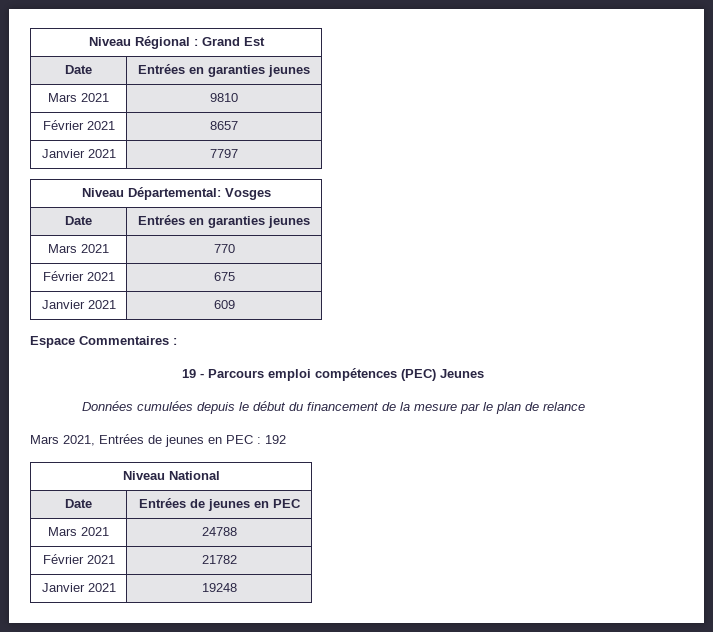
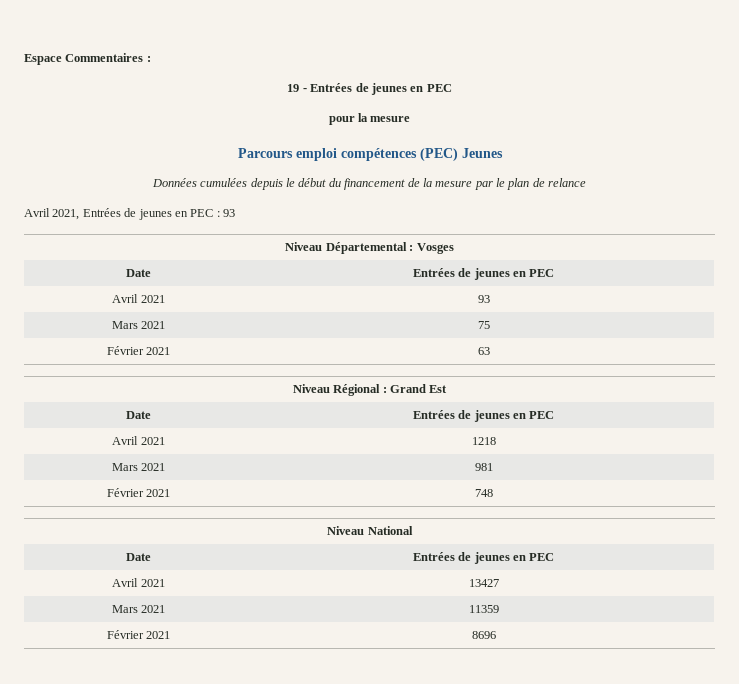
[88,36,265,49] [65,65,92,74] [138,64,310,77] [48,93,109,102] [210,93,238,102] [42,120,115,130] [210,121,238,130] [41,149,116,158] [210,149,238,158] [81,187,271,200] [65,216,92,225] [138,215,310,228] [48,244,109,253] [213,244,235,253] [42,271,115,281] [213,272,235,281] [41,300,116,309] [213,300,235,309] Niveau Régional : Grand Est // Date | Entrées en garanties jeunes // Mars 2021 | 9810 // Février 2021 | 8657 // Janvier 2021 | 7797 // Niveau Départemental: Vosges // Date | Entrées en garanties jeunes // Mars 2021 | 770 // Février 2021 | 675 // Janvier 2021 | 609 // -> (24, 59) none
(204, 375) none -> [310,83,452,95] [328,113,411,125] Entrées de jeunes en PEC // pour la mesure //
[30,435,59,444] Mars -> [24,208,50,217] Avril
[265,435,286,444] 192 -> [223,209,235,217] [285,242,454,254] [126,269,151,277] [412,268,555,280] [112,294,165,303] [477,295,490,303] [111,321,166,329] [477,321,490,329] [106,346,171,355] [477,347,490,355] [292,384,448,396] [126,411,151,419] [412,410,555,422] [112,436,165,445] [471,437,496,445] [111,463,166,471] [474,463,493,471] [106,488,171,497] [474,489,493,497] 93 // Niveau Départemental : Vosges // Date | Entrées de jeunes en PEC // Avril 2021 | 93 // Mars 2021 | 75 // Février 2021 | 63 // Niveau Régional : Grand Est // Date | Entrées de jeunes en PEC // Avril 2021 | 1218 // Mars 2021 | 981 // Février 2021 | 748
[48,527,109,536] [201,527,237,536] [42,554,115,564] [201,555,237,564] [41,583,116,592] [201,583,237,592] // Mars 2021 | 24788 // Février 2021 | 21782 // Janvier 2021 | 19248 -> [112,578,165,587] [468,579,499,587] [111,605,166,613] [468,605,499,613] [106,630,171,639] [471,631,496,639] // Avril 2021 | 13427 // Mars 2021 | 11359 // Février 2021 | 8696

